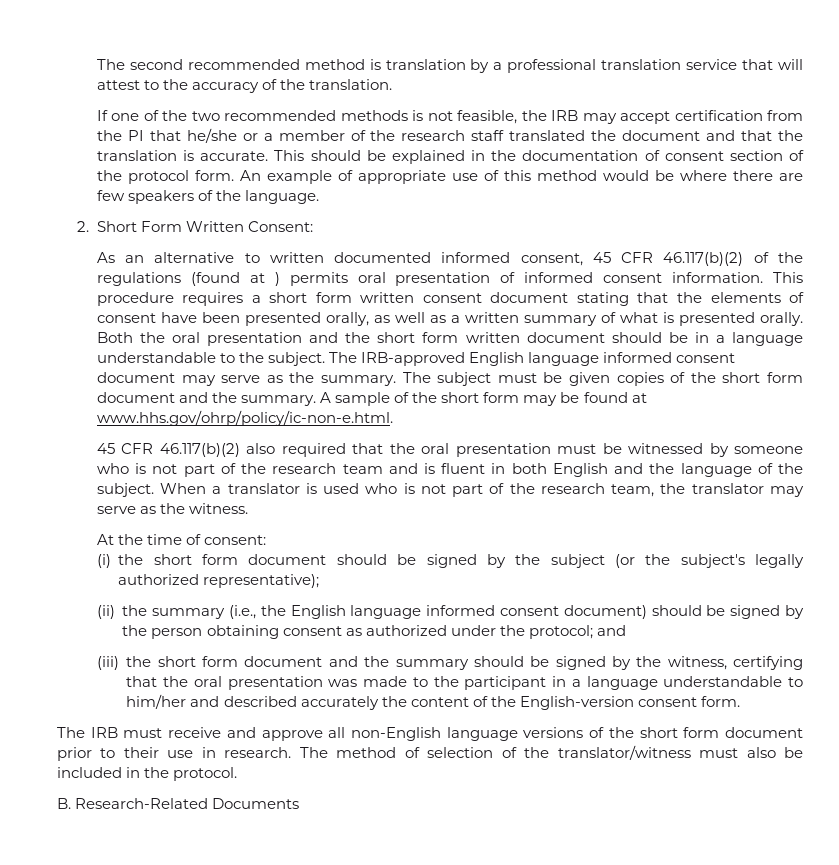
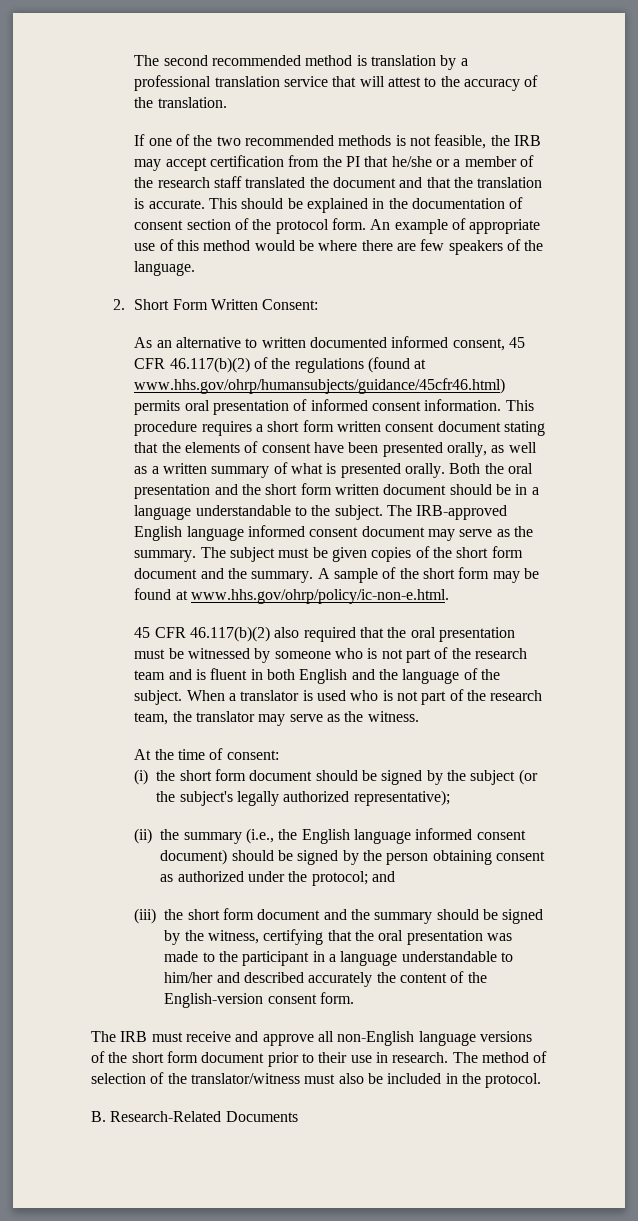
[274,272,280,286] ) -> [134,378,506,394] www.hhs.gov/ohrp/humansubjects/guidance/45cfr46.html)

